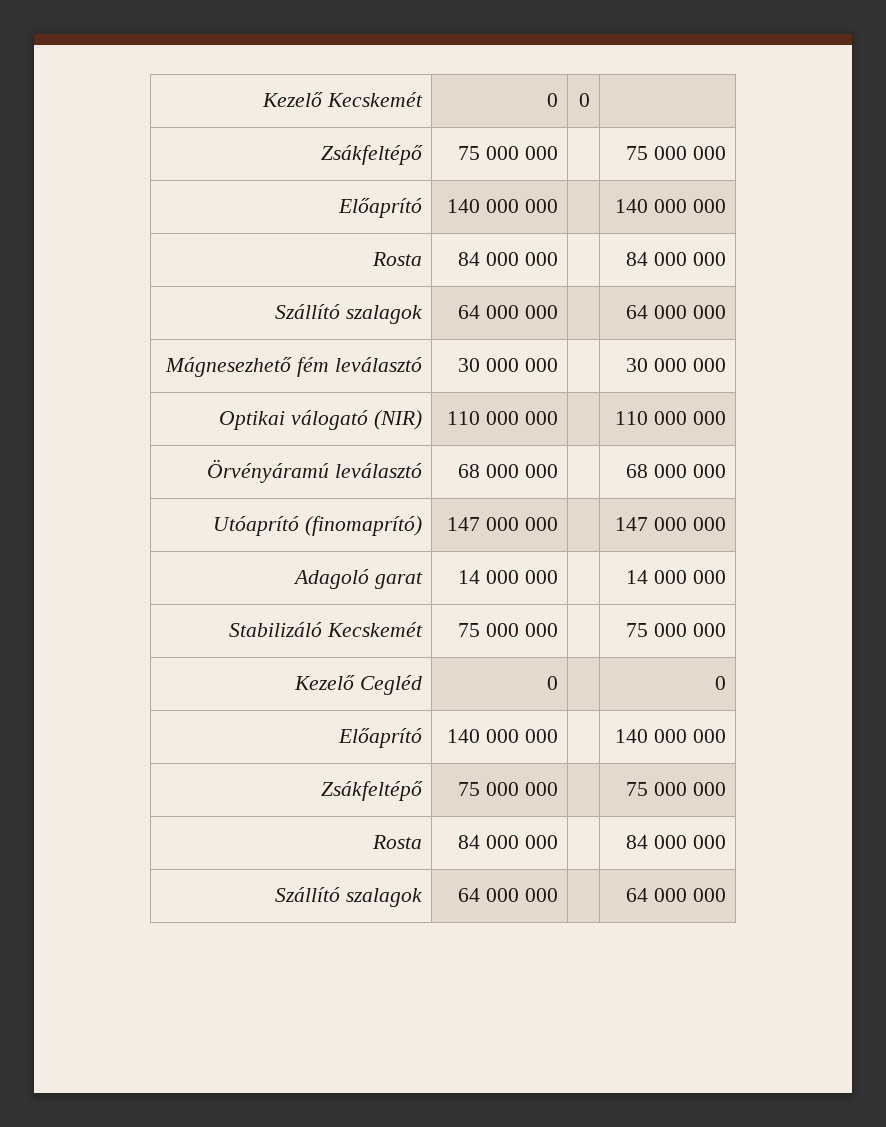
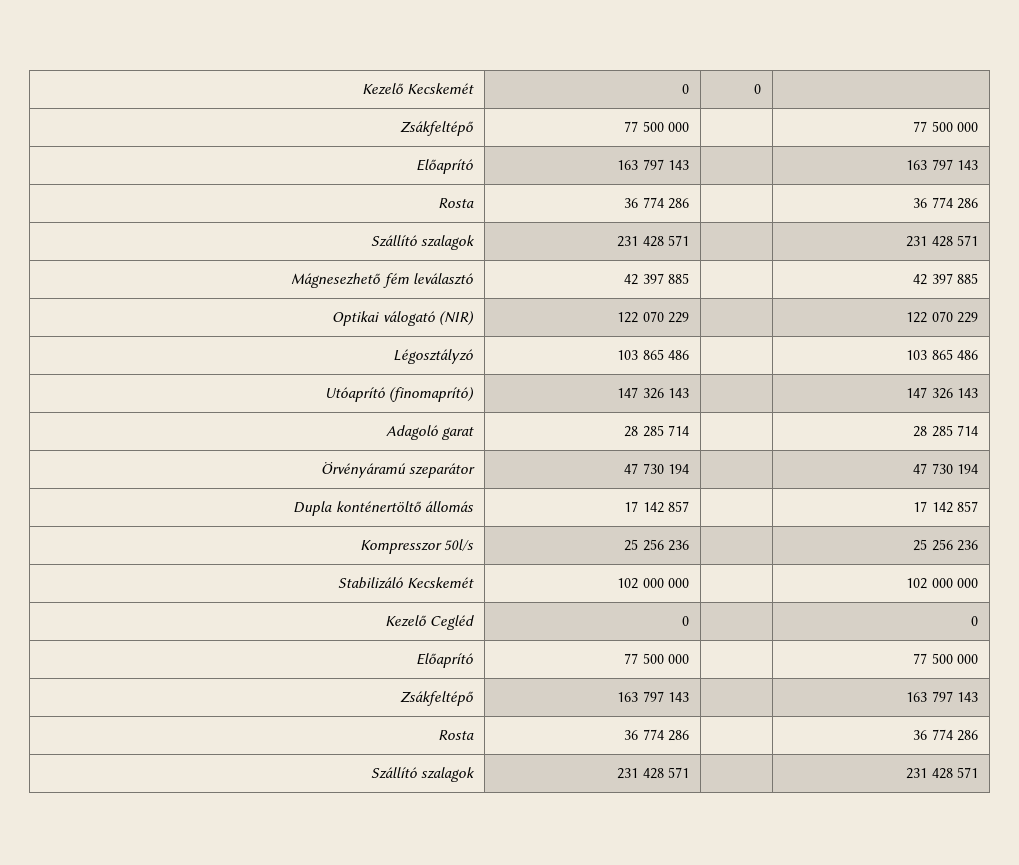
[458,146,558,160] [626,146,688,160] 75 000 000 | | 75 000 -> [624,121,689,132] [913,121,953,132] 77 500 000 | | 77 500
[447,199,558,213] [615,199,726,213] [371,252,422,266] [458,252,558,266] [626,252,726,266] [275,304,422,324] [458,305,558,319] [626,305,726,319] [165,357,422,377] [458,358,558,372] [626,358,726,372] [219,410,422,430] [447,411,558,425] [615,411,726,425] [207,459,422,483] [458,464,558,478] [626,464,726,478] [213,516,422,536] [447,517,558,531] [615,517,726,531] [293,569,423,589] [458,570,558,584] [626,570,726,584] [229,622,423,637] [458,623,558,637] [626,623,649,637] 140 000 000 | | 140 000 000 // Rosta | 84 000 000 | | 84 000 000 // Szállító szalagok | 64 000 000 | | 64 000 000 // Mágnesezhető fém leválasztó | 30 000 000 | | 30 000 000 // Optikai válogató (NIR) | 110 000 000 | | 110 000 000 // Örvényáramú leválasztó | 68 000 000 | | 68 000 000 // Utóaprító (finomaprító) | 147 000 000 | | 147 000 000 // Adagoló garat | 14 000 000 | | 14 000 000 // Stabilizáló Kecskemét | 75 000 000 | | 75 -> [617,159,689,170] [906,159,978,170] [437,198,474,208] [624,197,689,209] [913,197,978,209] [370,235,475,250] [617,235,689,247] [906,235,978,247] [291,273,473,288] [624,273,689,285] [913,273,978,285] [332,311,474,326] [617,311,689,323] [906,311,978,323] [392,349,473,364] [617,349,689,360] [906,349,978,360] [324,387,474,402] [617,387,689,399] [906,387,978,399] [385,425,474,440] [624,425,689,437] [913,425,978,437] [320,462,475,478] [624,463,689,474] [913,463,978,474] [293,501,474,516] [624,501,689,513] [913,501,978,513] [359,539,474,554] [624,539,689,551] [913,539,978,551] [337,577,474,589] [617,578,689,589] [906,578,928,589] 163 797 143 | | 163 797 143 // Rosta | 36 774 286 | | 36 774 286 // Szállító szalagok | 231 428 571 | | 231 428 571 // Mágnesezhető fém leválasztó | 42 397 885 | | 42 397 885 // Optikai válogató (NIR) | 122 070 229 | | 122 070 229 // Légosztályzó | 103 865 486 | | 103 865 486 // Utóaprító (finomaprító) | 147 326 143 | | 147 326 143 // Adagoló garat | 28 285 714 | | 28 285 714 // Örvényáramú szeparátor | 47 730 194 | | 47 730 194 // Dupla konténertöltő állomás | 17 142 857 | | 17 142 857 // Kompresszor 50l/s | 25 256 236 | | 25 256 236 // Stabilizáló Kecskemét | 102 000 000 | | 102
[447,729,558,743] [615,729,688,743] 140 000 000 | | 140 000 -> [624,653,689,664] [913,653,953,664] 77 500 000 | | 77 500
[458,782,558,796] [626,782,726,796] [371,835,422,849] [458,835,558,849] [626,835,726,849] [275,887,422,907] [458,888,558,902] [626,888,726,902] 75 000 000 | | 75 000 000 // Rosta | 84 000 000 | | 84 000 000 // Szállító szalagok | 64 000 000 | | 64 000 000 -> [617,691,689,702] [906,691,978,702] [437,730,474,740] [624,729,689,741] [913,729,978,741] [370,767,475,782] [617,767,689,779] [906,767,978,779] 163 797 143 | | 163 797 143 // Rosta | 36 774 286 | | 36 774 286 // Szállító szalagok | 231 428 571 | | 231 428 571

